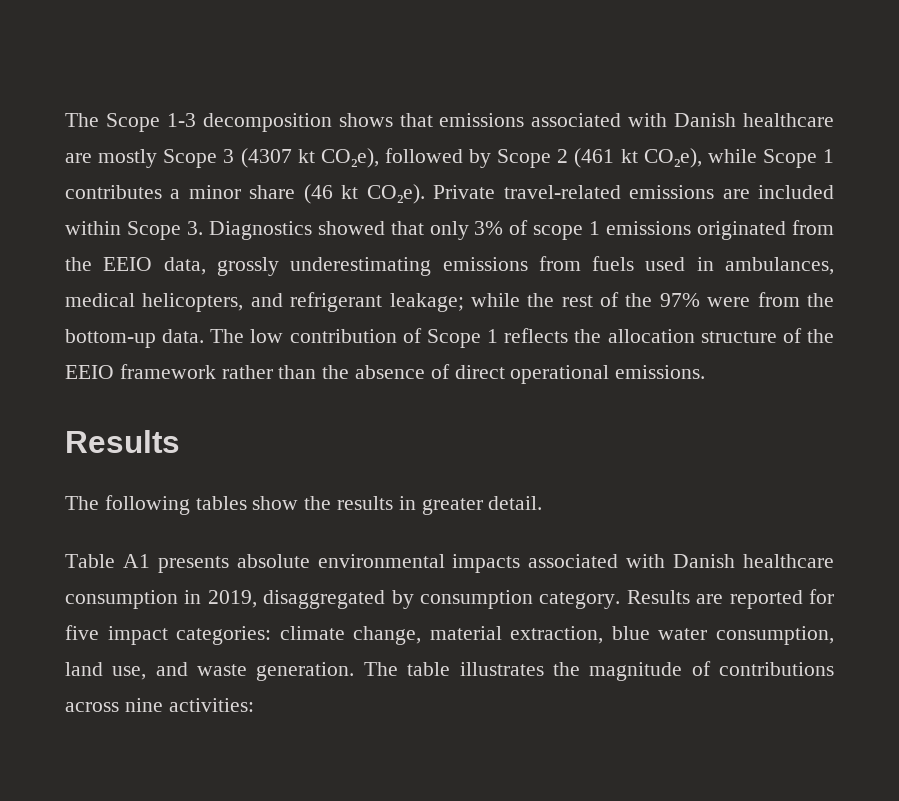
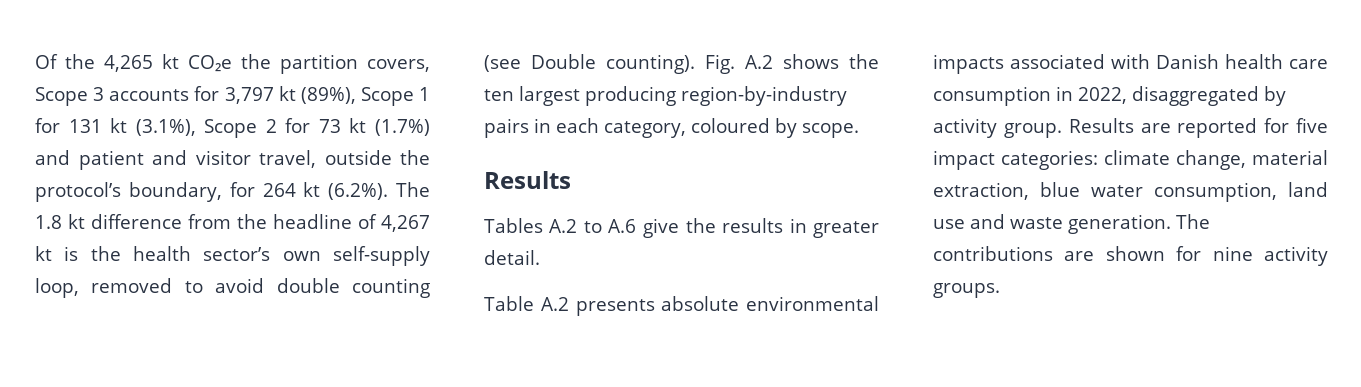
[65,113,834,132] [65,148,834,168] [65,184,834,204] [65,220,834,240] [65,256,834,276] [65,292,834,312] [65,328,834,348] [65,364,706,384] [65,430,180,453] [65,495,299,515] The Scope 1-3 decomposition shows that emissions associated with Danish healthcare are mostly Scope 3 (4307 kt CO₂e), followed by Scope 2 (461 kt CO₂e), while Scope 1 contributes a minor share (46 kt CO₂e). Private travel-related emissions are included within Scope 3. Diagnostics showed that only 3% of scope 1 emissions originated from the EEIO data, grossly underestimating emissions from fuels used in ambulances, medical helicopters, and refrigerant leakage; while the rest of the 97% were from the bottom-up data. The low contribution of Scope 1 reflects the allocation structure of the EEIO framework rather than the absence of direct operational emissions. // Results // The following tables show -> [35,54,430,74] [35,86,430,106] [35,118,430,138] [35,150,430,170] [35,182,430,202] [35,214,430,232] [35,246,430,266] [35,278,430,298] [484,54,879,74] [484,86,847,106] [484,118,859,138] [484,171,571,189] [484,218,679,238] Of the 4,265 kt CO₂e the partition covers, Scope 3 accounts for 3,797 kt (89%), Scope 1 for 131 kt (3.1%), Scope 2 for 73 kt (1.7%) and patient and visitor travel, outside the protocol’s boundary, for 264 kt (6.2%). The 1.8 kt difference from the headline of 4,267 kt is the health sector’s own self-supply loop, removed to avoid double counting (see Double counting). Fig. A.2 shows the ten largest producing region-by-industry pairs in each category, coloured by scope. // Results // Tables A.2 to A.6 give
[122,554,150,568] A1 -> [540,297,569,311] A.2
[743,554,835,568] healthcare -> [1225,54,1328,69] health care
[207,590,257,608] 2019, -> [1078,87,1127,104] 2022,
[419,590,621,609] consumption category. -> [933,118,1062,138] activity group.
[112,666,147,680] use, -> [933,219,965,229] use
[407,661,835,681] [65,698,254,712] table illustrates the magnitude of contributions across nine activities: -> [933,246,1328,266] [933,283,1000,298] contributions are shown for nine activity groups.

